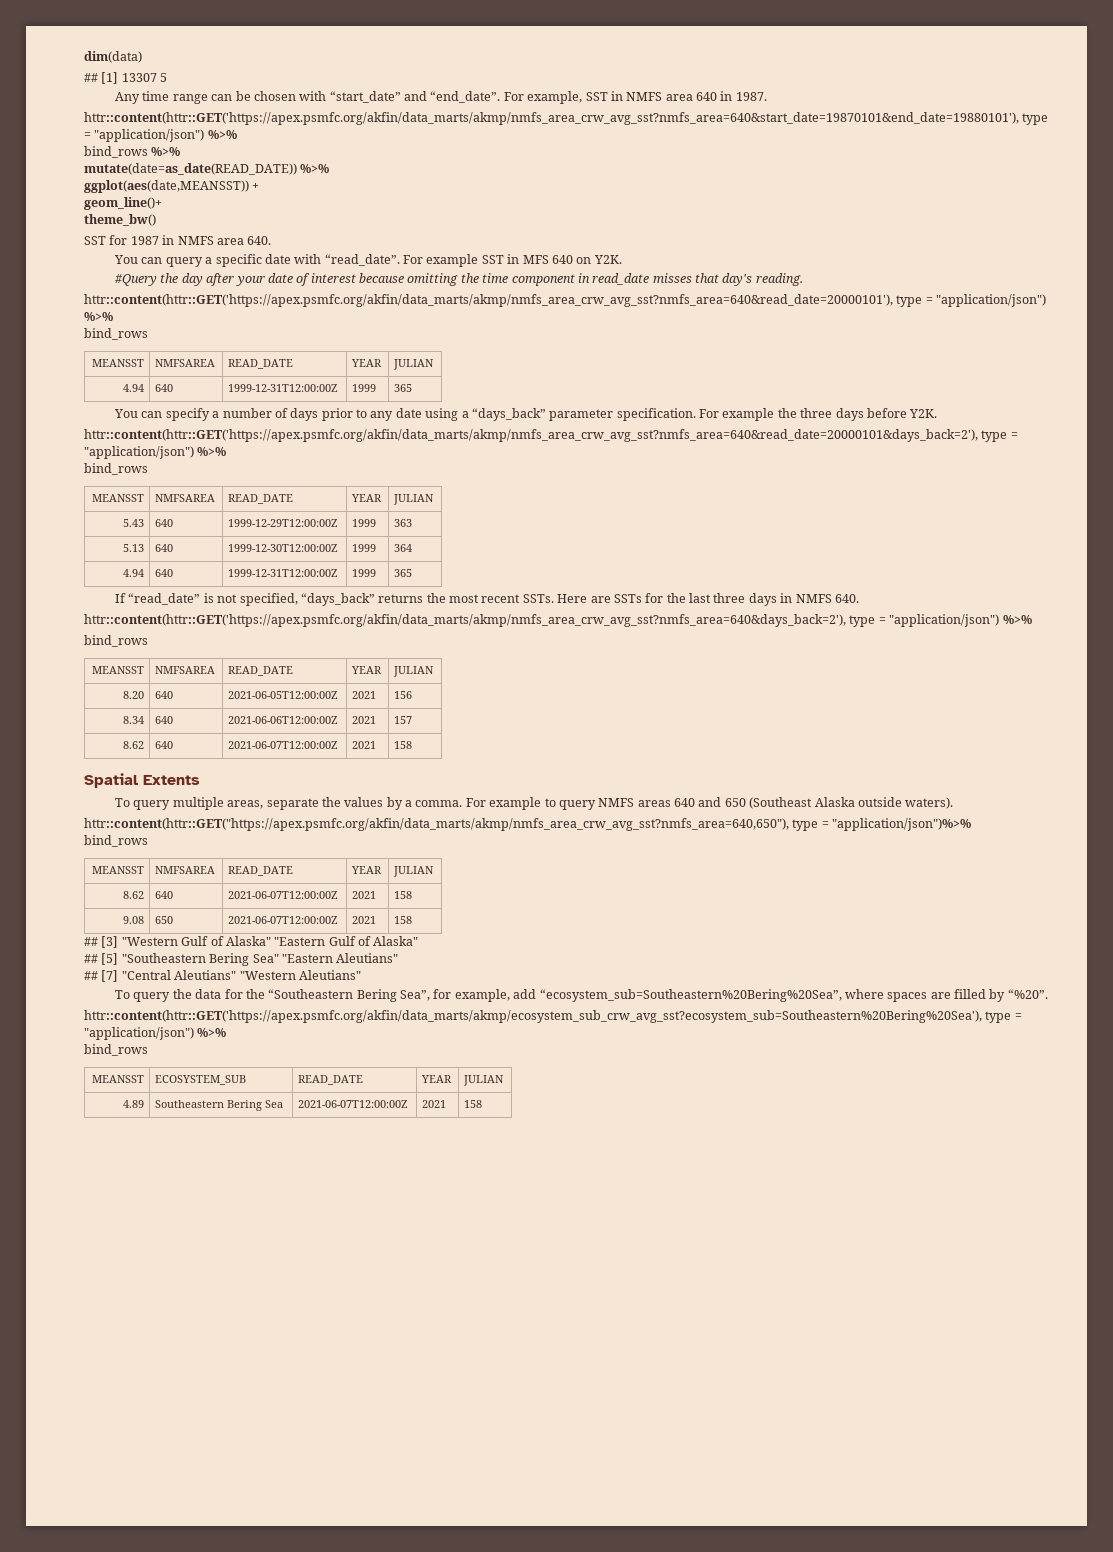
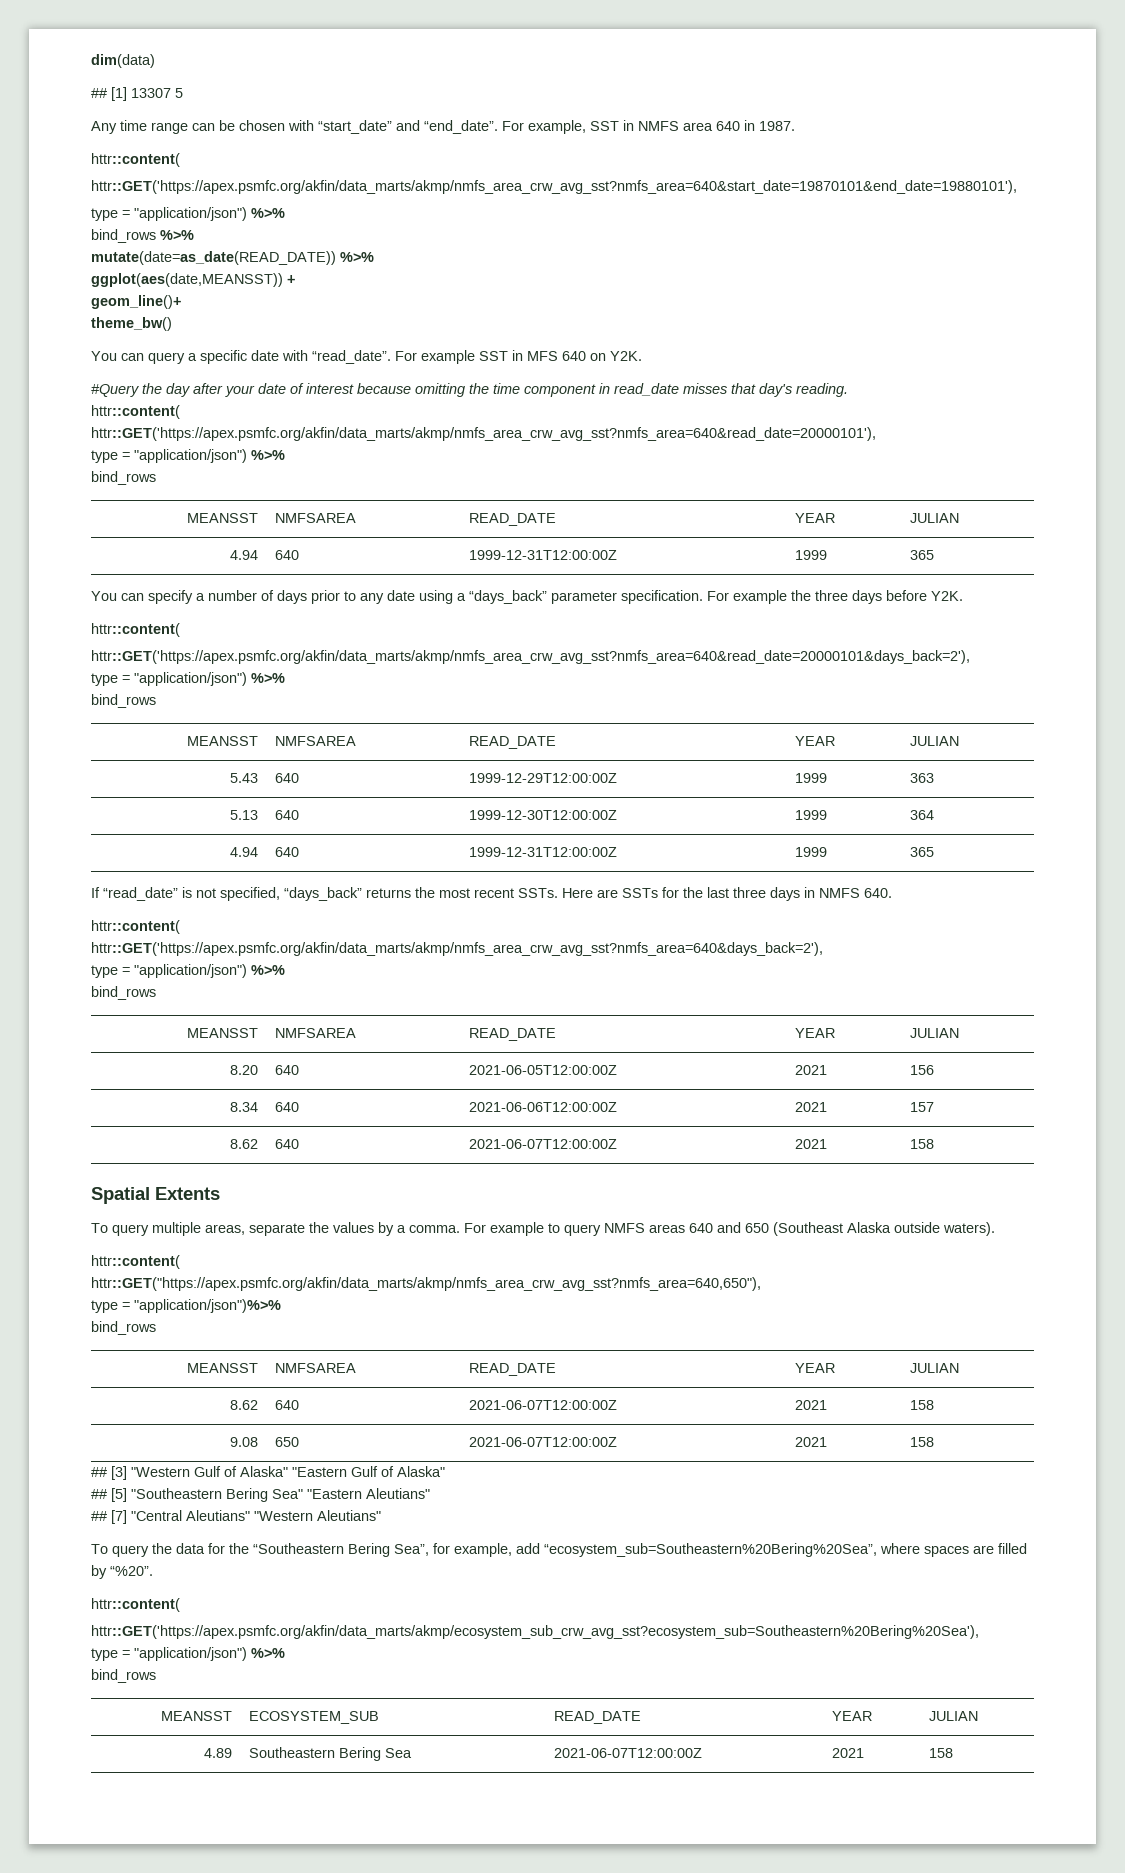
[84,112,1019,125] httr::content(httr::GET('https://apex.psmfc.org/akfin/data_marts/akmp/nmfs_area_crw_avg_sst?nmfs_area=640&start_date=19870101&end_date=19880101'), -> [91,153,180,167] [91,180,1017,194] httr::content( // httr::GET('https://apex.psmfc.org/akfin/data_marts/akmp/nmfs_area_crw_avg_sst?nmfs_area=640&start_date=19870101&end_date=19880101'), //
[84,235,272,245] // SST for 1987 in NMFS area 640. -> (172, 324) none
[84,294,893,307] httr::content(httr::GET('https://apex.psmfc.org/akfin/data_marts/akmp/nmfs_area_crw_avg_sst?nmfs_area=640&read_date=20000101'), -> [91,405,180,419] [91,427,876,441] httr::content( // httr::GET('https://apex.psmfc.org/akfin/data_marts/akmp/nmfs_area_crw_avg_sst?nmfs_area=640&read_date=20000101'), //
[84,429,978,442] httr::content(httr::GET('https://apex.psmfc.org/akfin/data_marts/akmp/nmfs_area_crw_avg_sst?nmfs_area=640&read_date=20000101&days_back=2'), -> [91,623,180,637] [91,650,970,664] httr::content( // httr::GET('https://apex.psmfc.org/akfin/data_marts/akmp/nmfs_area_crw_avg_sst?nmfs_area=640&read_date=20000101&days_back=2'), //
[84,614,846,627] httr::content(httr::GET('https://apex.psmfc.org/akfin/data_marts/akmp/nmfs_area_crw_avg_sst?nmfs_area=640&days_back=2'), -> [91,920,180,934] [91,942,823,956] httr::content( // httr::GET('https://apex.psmfc.org/akfin/data_marts/akmp/nmfs_area_crw_avg_sst?nmfs_area=640&days_back=2'), //
[84,818,789,831] httr::content(httr::GET("https://apex.psmfc.org/akfin/data_marts/akmp/nmfs_area_crw_avg_sst?nmfs_area=640,650"), -> [91,1255,180,1269] [91,1277,761,1291] httr::content( // httr::GET("https://apex.psmfc.org/akfin/data_marts/akmp/nmfs_area_crw_avg_sst?nmfs_area=640,650"), //
[84,1010,982,1023] httr::content(httr::GET('https://apex.psmfc.org/akfin/data_marts/akmp/ecosystem_sub_crw_avg_sst?ecosystem_sub=Southeastern%20Bering%20Sea'), -> [91,1598,180,1612] [91,1625,979,1639] httr::content( // httr::GET('https://apex.psmfc.org/akfin/data_marts/akmp/ecosystem_sub_crw_avg_sst?ecosystem_sub=Southeastern%20Bering%20Sea'), //

